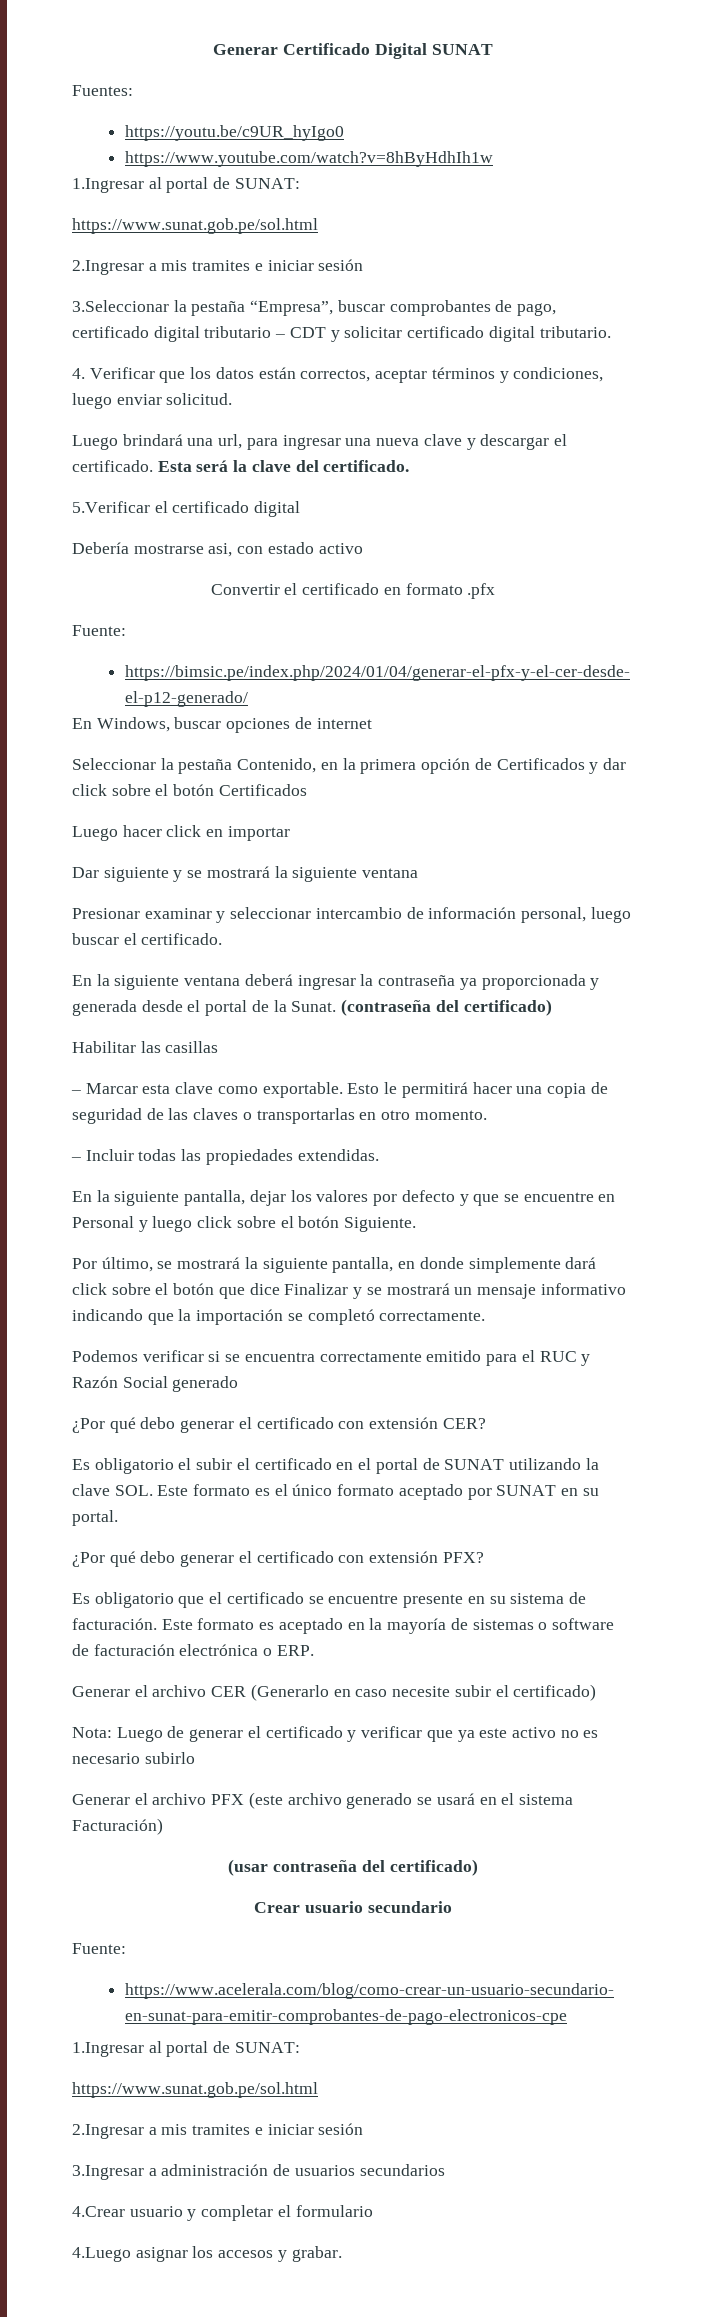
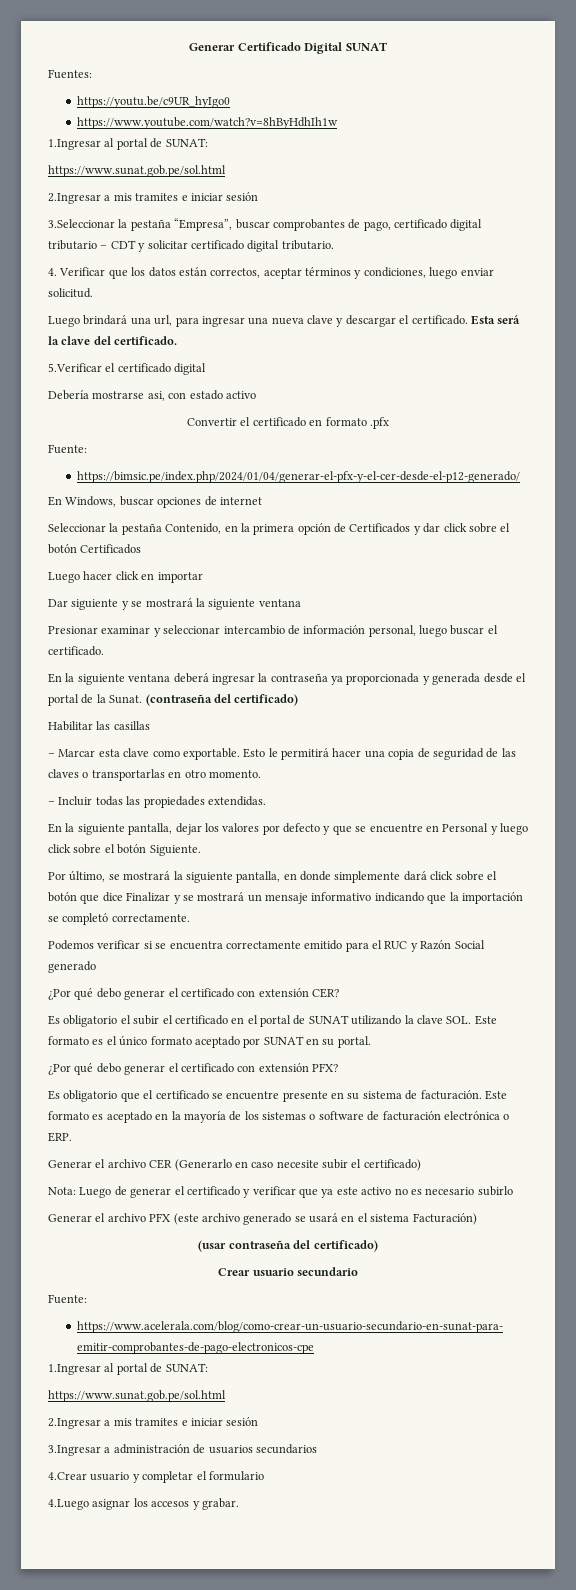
(468, 1624) none -> [244,1111,259,1120] los

